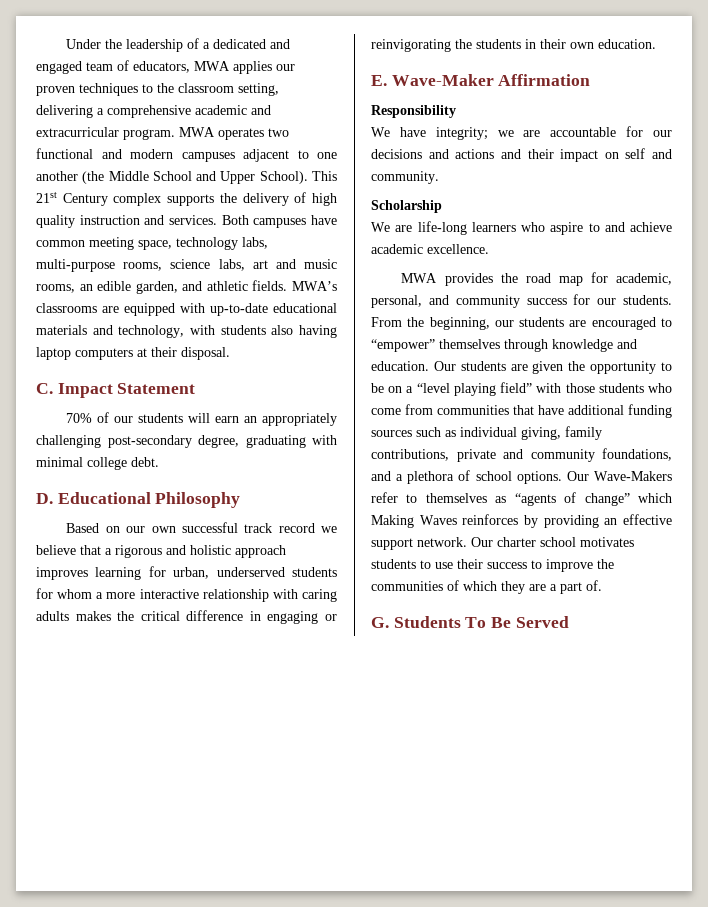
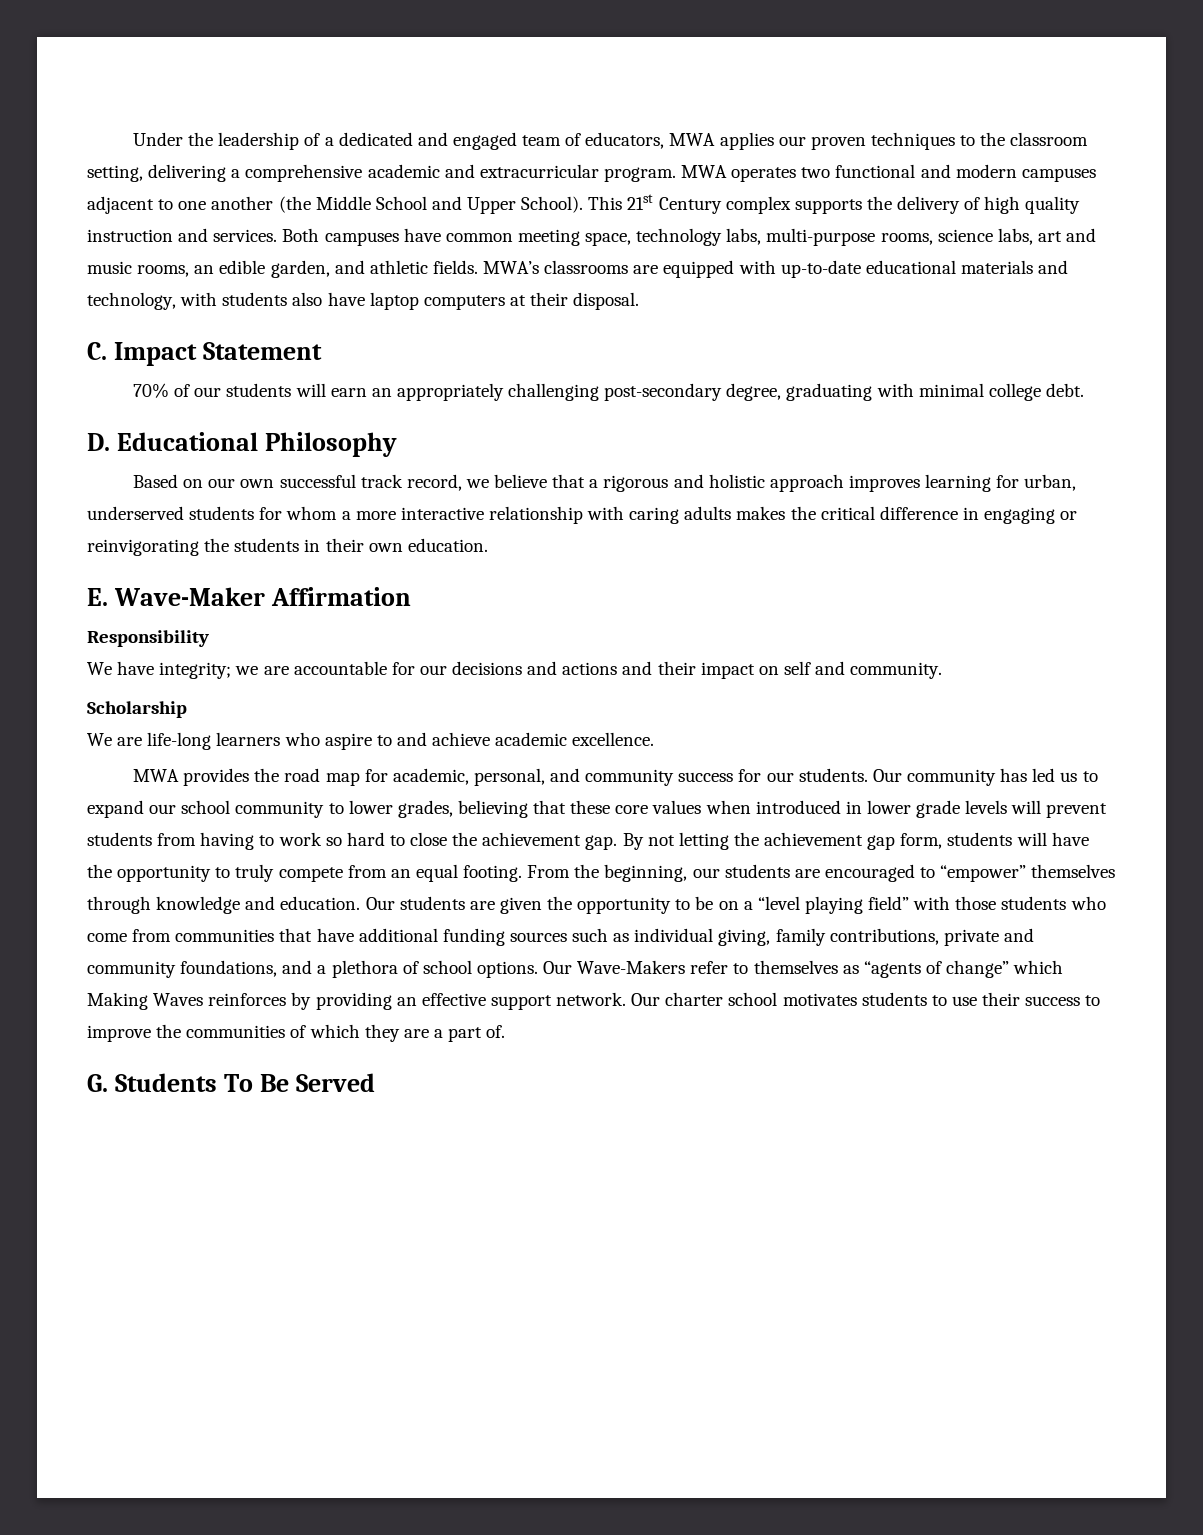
[298,325,337,338] having -> [327,292,365,306] have
[278,523,315,533] record -> [406,474,462,491] record,
(672, 300) none -> [872,768,1098,786] [87,800,1108,818] [87,832,1089,850] [87,864,523,882] Our community has led us to expand our school community to lower grades, believing that these core values when introduced in lower grade levels will prevent students from having to work so hard to close the achievement gap. By not letting the achievement gap form, students will have the opportunity to truly compete from an equal footing.

